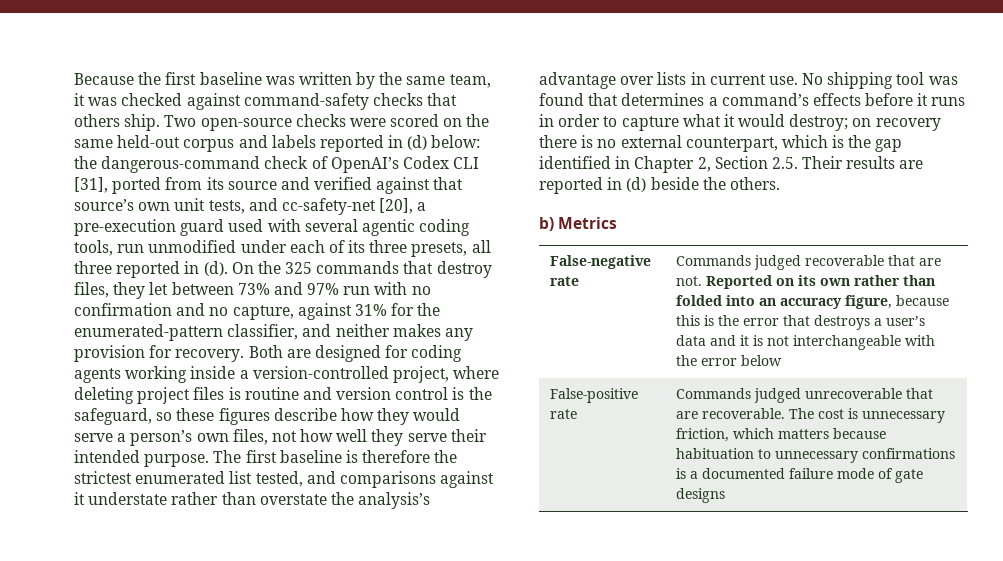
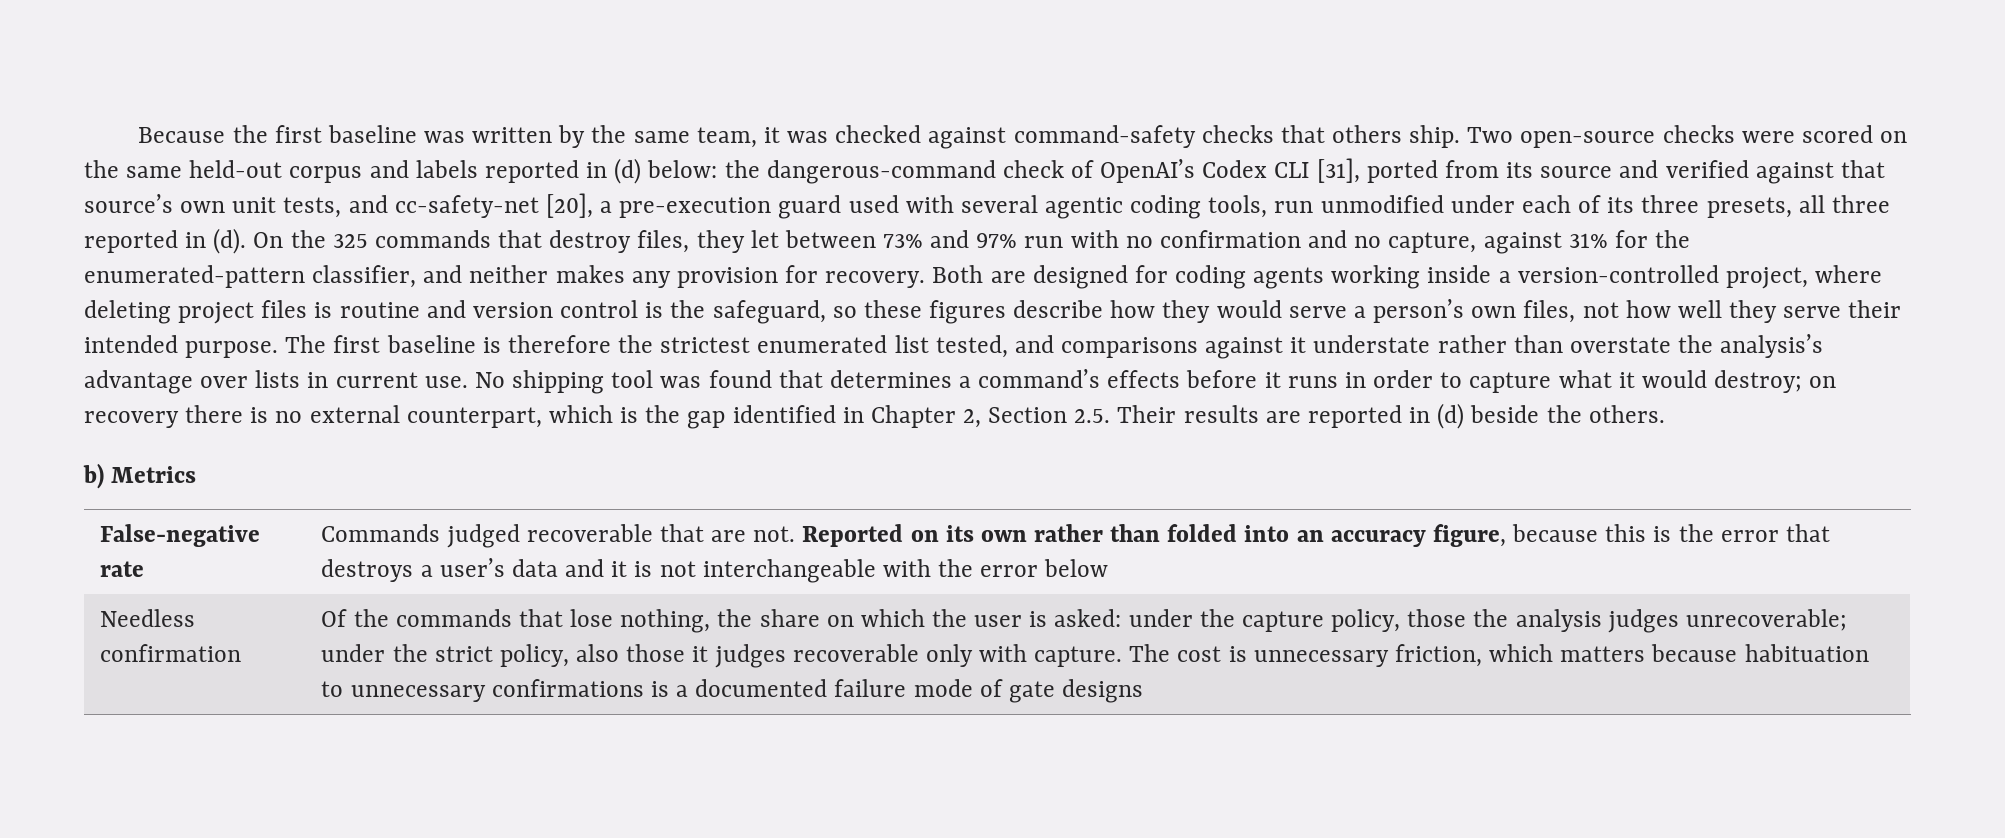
[549,388,638,403] [549,409,577,419] [675,388,933,403] [675,408,785,419] False-positive rate | Commands judged unrecoverable that are recoverable. -> [100,609,196,627] [100,644,242,662] [321,609,1847,633] [321,644,1123,668] Needless confirmation | Of the commands that lose nothing, the share on which the user is asked: under the capture policy, those the analysis judges unrecoverable; under the strict policy, also those it judges recoverable only with capture.

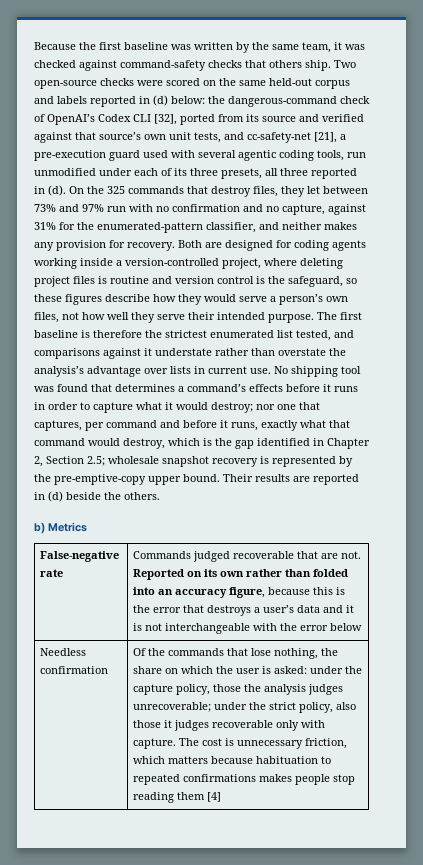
[1316,158,1360,183] [31], -> [154,114,177,125] [32],
[545,193,593,218] [20], -> [314,132,337,143] [21],
[1809,376,1837,388] [84,405,542,428] on recovery there is no external counterpart, -> [256,402,320,410] [34,420,350,431] [34,438,165,449] nor one that captures, per command and before it runs, exactly what that command would destroy,
[1074,409,1111,423] 2.5. -> [87,456,353,467] [34,474,220,485] 2.5; wholesale snapshot recovery is represented by the pre-emptive-copy upper bound.
[350,679,1144,703] unnecessary confirmations is a documented failure mode of gate designs -> [132,774,355,785] [132,792,221,803] repeated confirmations makes people stop reading them [4]

